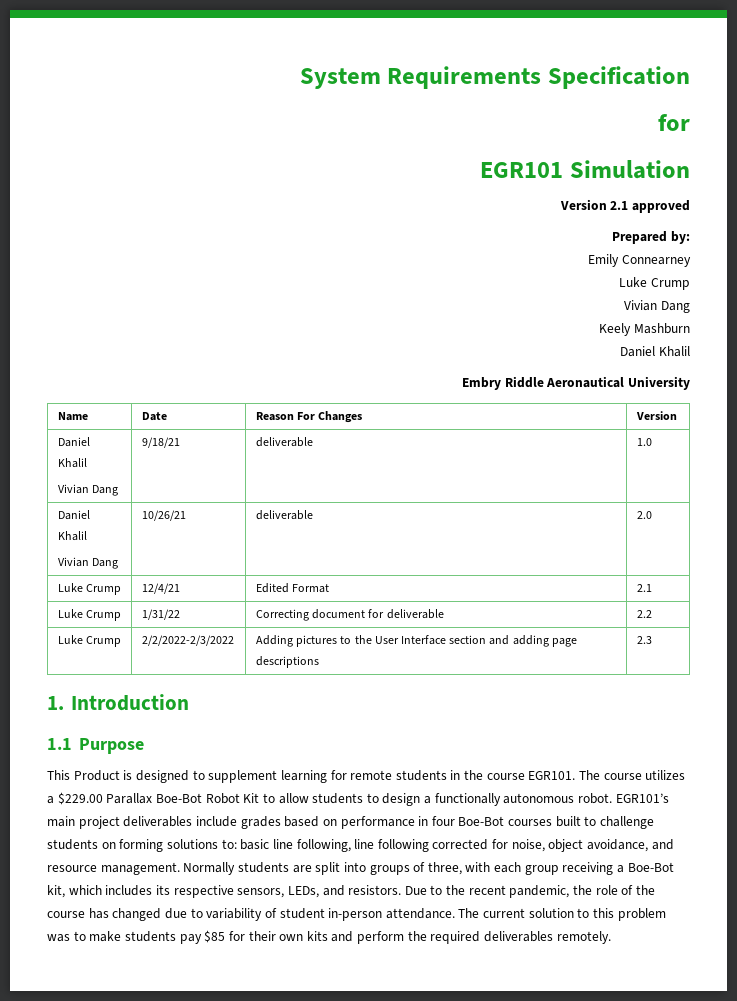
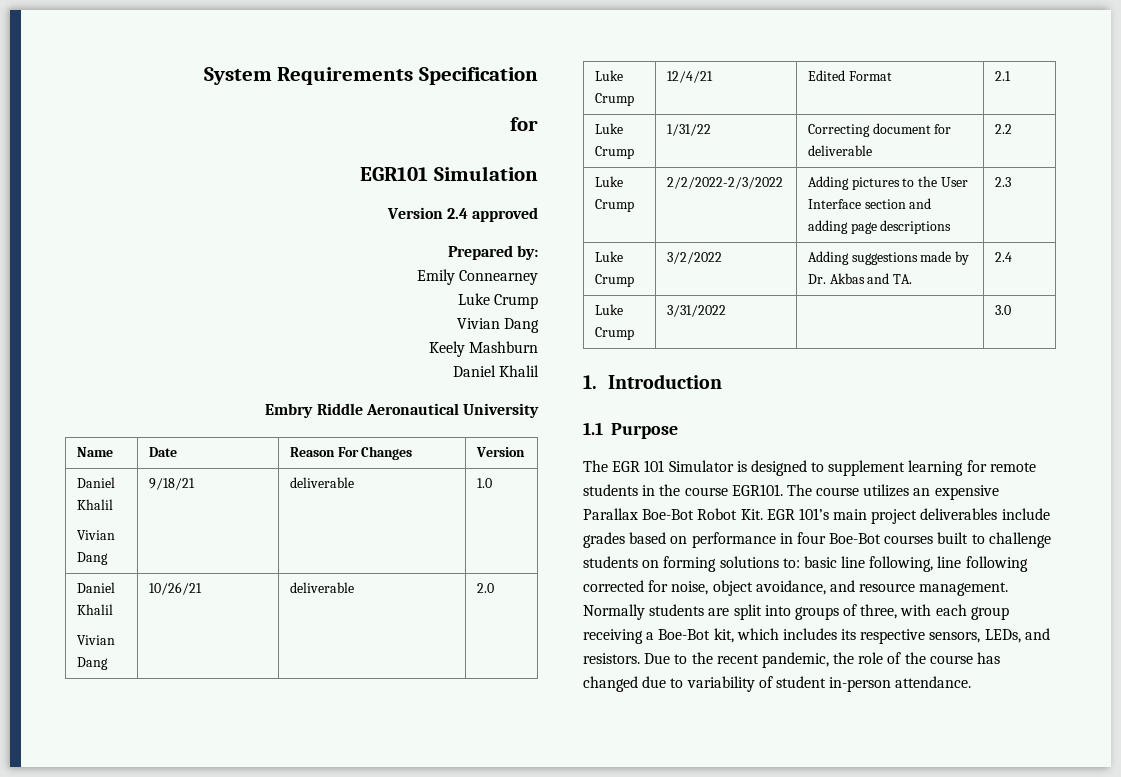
[610,201,629,210] 2.1 -> [446,208,468,219] 2.4
(652, 640) none -> [594,251,623,262] [594,274,634,287] [666,252,722,264] [807,251,970,265] [807,273,913,284] [994,252,1012,262] [594,304,623,315] [594,327,634,340] [666,305,726,317] [994,305,1011,315] // Luke Crump | 3/2/2022 | Adding suggestions made by Dr. Akbas and TA. | 2.4 // Luke Crump | 3/31/2022 | | 3.0
[47,770,120,781] This Product -> [583,460,734,472] The EGR 101 Simulator
[47,792,103,805] a $229.00 -> [913,485,999,500] an expensive
[243,793,669,806] Kit to allow students to design a functionally autonomous robot. EGR101’s -> [740,508,829,520] Kit. EGR 101’s
[458,908,666,921] [47,930,611,944] The current solution to this problem was to make students pay $85 for their own kits and perform the required deliverables remotely. -> (972, 682) none

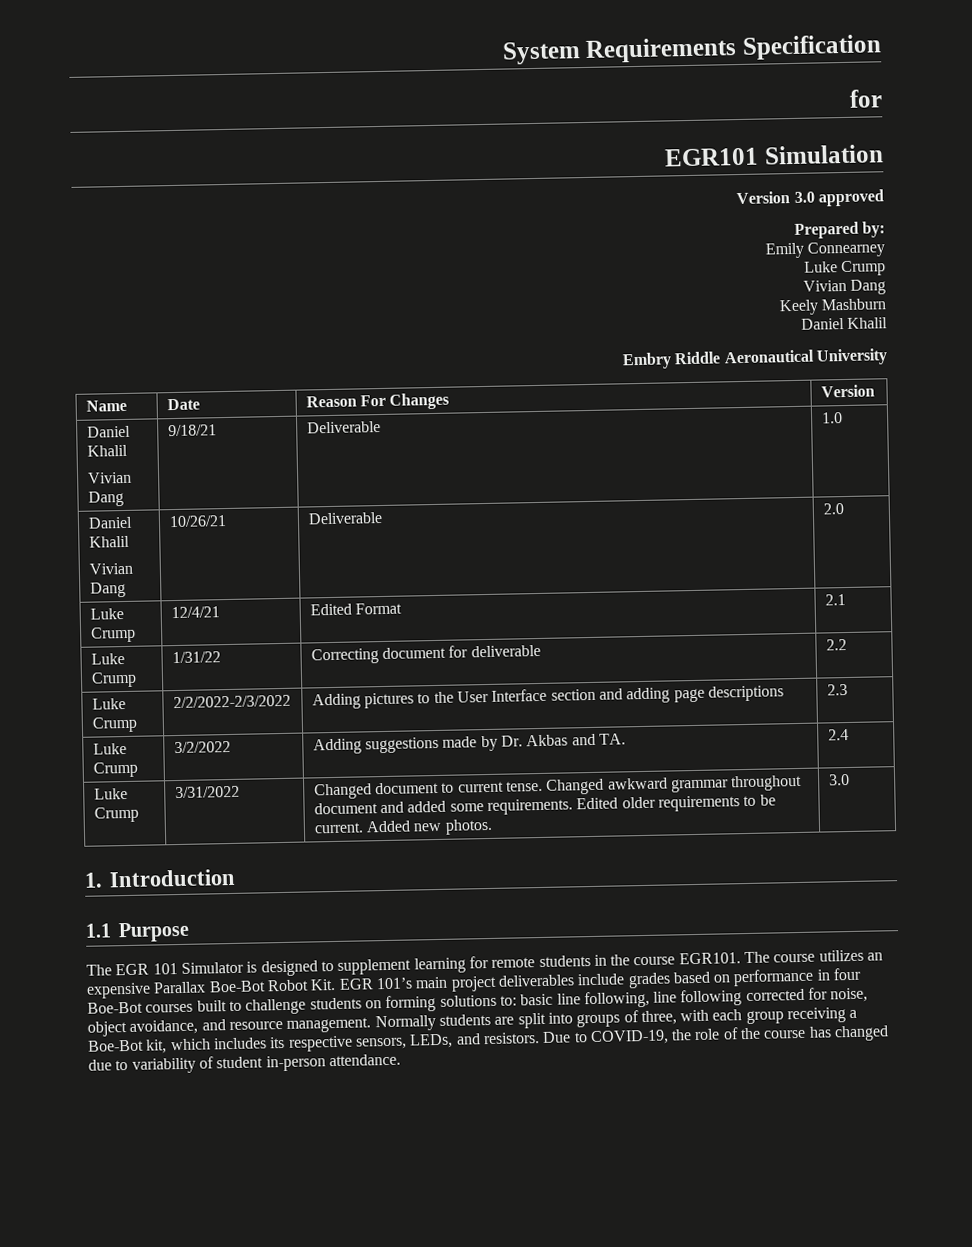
[446,208,468,219] 2.4 -> [793,191,815,203] 3.0
[289,477,354,488] deliverable -> [306,421,381,434] Deliverable
[289,582,354,593] deliverable -> [307,511,383,525] Deliverable
(726, 311) none -> [313,774,803,800] [313,794,776,816] [313,818,493,835] Changed document to current tense. Changed awkward grammar throughout document and added some requirements. Edited older requirements to be current. Added new photos.
[691,652,829,668] the recent pandemic, -> [589,1029,669,1046] COVID-19,

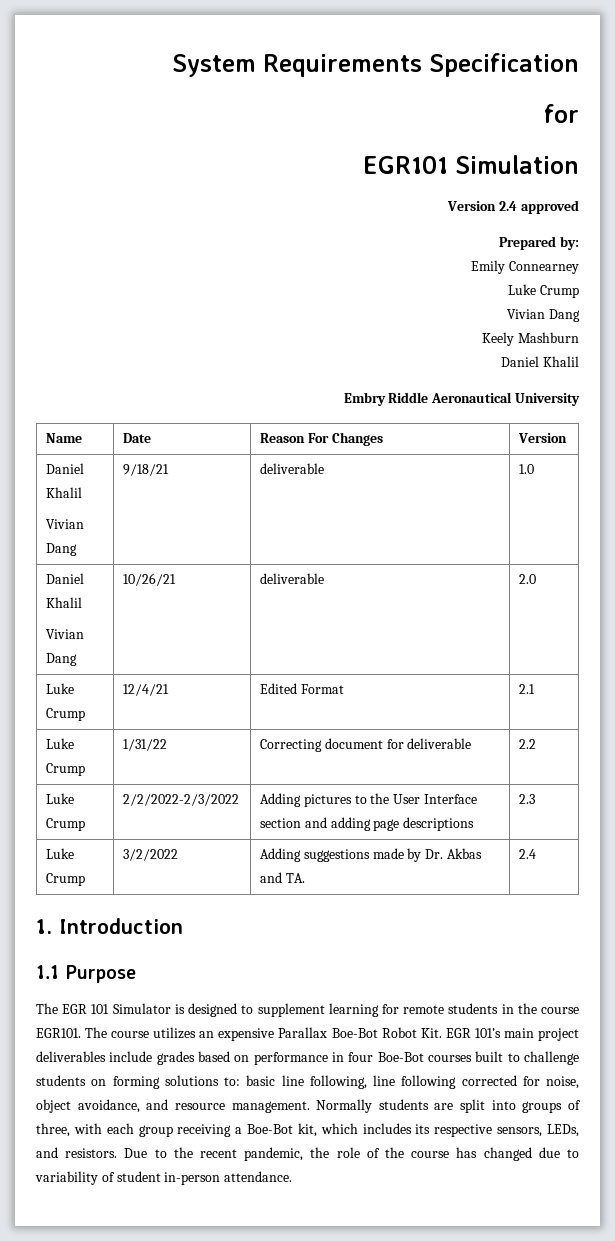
[793,191,815,203] 3.0 -> [499,201,518,211] 2.4
[306,421,381,434] Deliverable -> [260,463,325,474] deliverable
[307,511,383,525] Deliverable -> [260,573,325,584] deliverable
[93,787,128,800] [93,806,139,823] [174,785,240,799] [313,774,803,800] [313,794,776,816] [313,818,493,835] [827,773,850,786] // Luke Crump | 3/31/2022 | Changed document to current tense. Changed awkward grammar throughout document and added some requirements. Edited older requirements to be current. Added new photos. | 3.0 -> (537, 854) none
[589,1029,669,1046] COVID-19, -> [173,1147,304,1161] the recent pandemic,

